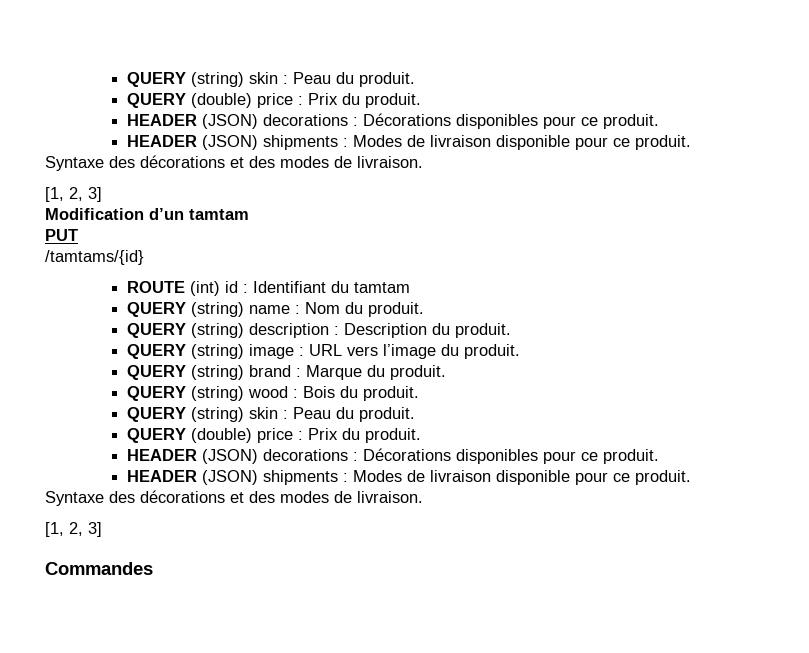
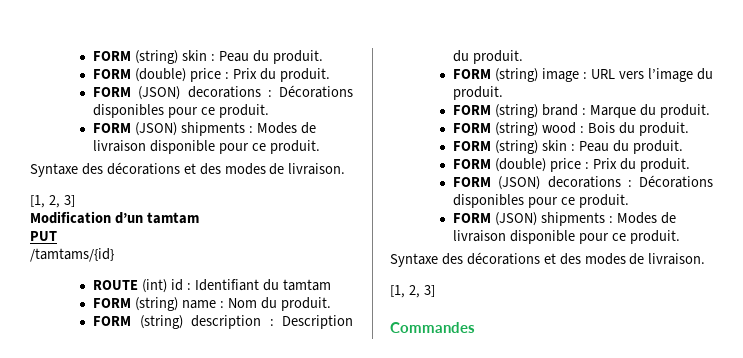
[127,72,416,87] [127,93,422,108] [127,113,660,129] [127,135,198,147] QUERY (string) skin : Peau du produit. // QUERY (double) price : Prix du produit. // HEADER (JSON) decorations : Décorations disponibles pour ce produit. // HEADER -> [93,50,323,64] [93,68,330,82] [93,85,353,100] [93,104,269,118] [93,123,132,133] FORM (string) skin : Peau du produit. // FORM (double) price : Prix du produit. // FORM (JSON) decorations : Décorations disponibles pour ce produit. // FORM
[127,302,187,317] QUERY -> [93,298,132,308] FORM
[127,323,187,338] QUERY -> [93,316,132,326] FORM
[127,344,187,359] QUERY -> [453,69,492,79] FORM
[127,365,187,380] QUERY -> [453,105,492,115] FORM
[127,386,187,401] QUERY -> [453,123,492,133] FORM
[127,407,416,422] [127,428,422,443] [127,448,660,464] [127,470,198,482] QUERY (string) skin : Peau du produit. // QUERY (double) price : Prix du produit. // HEADER (JSON) decorations : Décorations disponibles pour ce produit. // HEADER -> [453,140,683,154] [453,158,690,172] [453,175,713,190] [453,194,629,208] [453,213,492,223] FORM (string) skin : Peau du produit. // FORM (double) price : Prix du produit. // FORM (JSON) decorations : Décorations disponibles pour ce produit. // FORM

